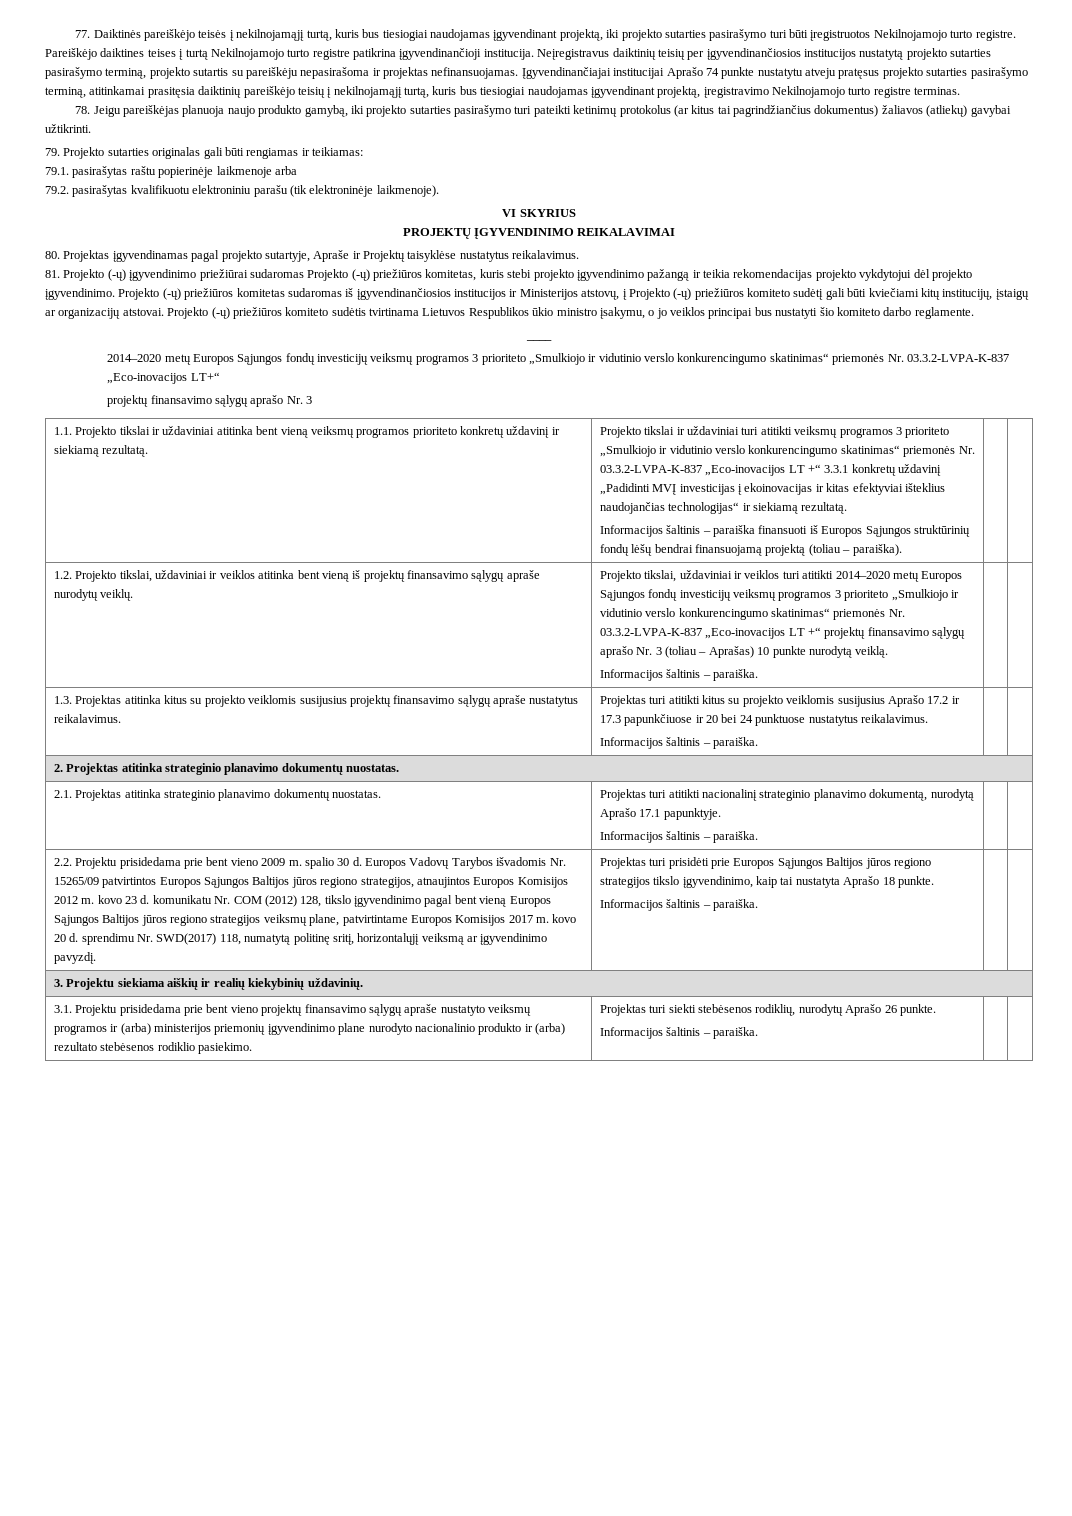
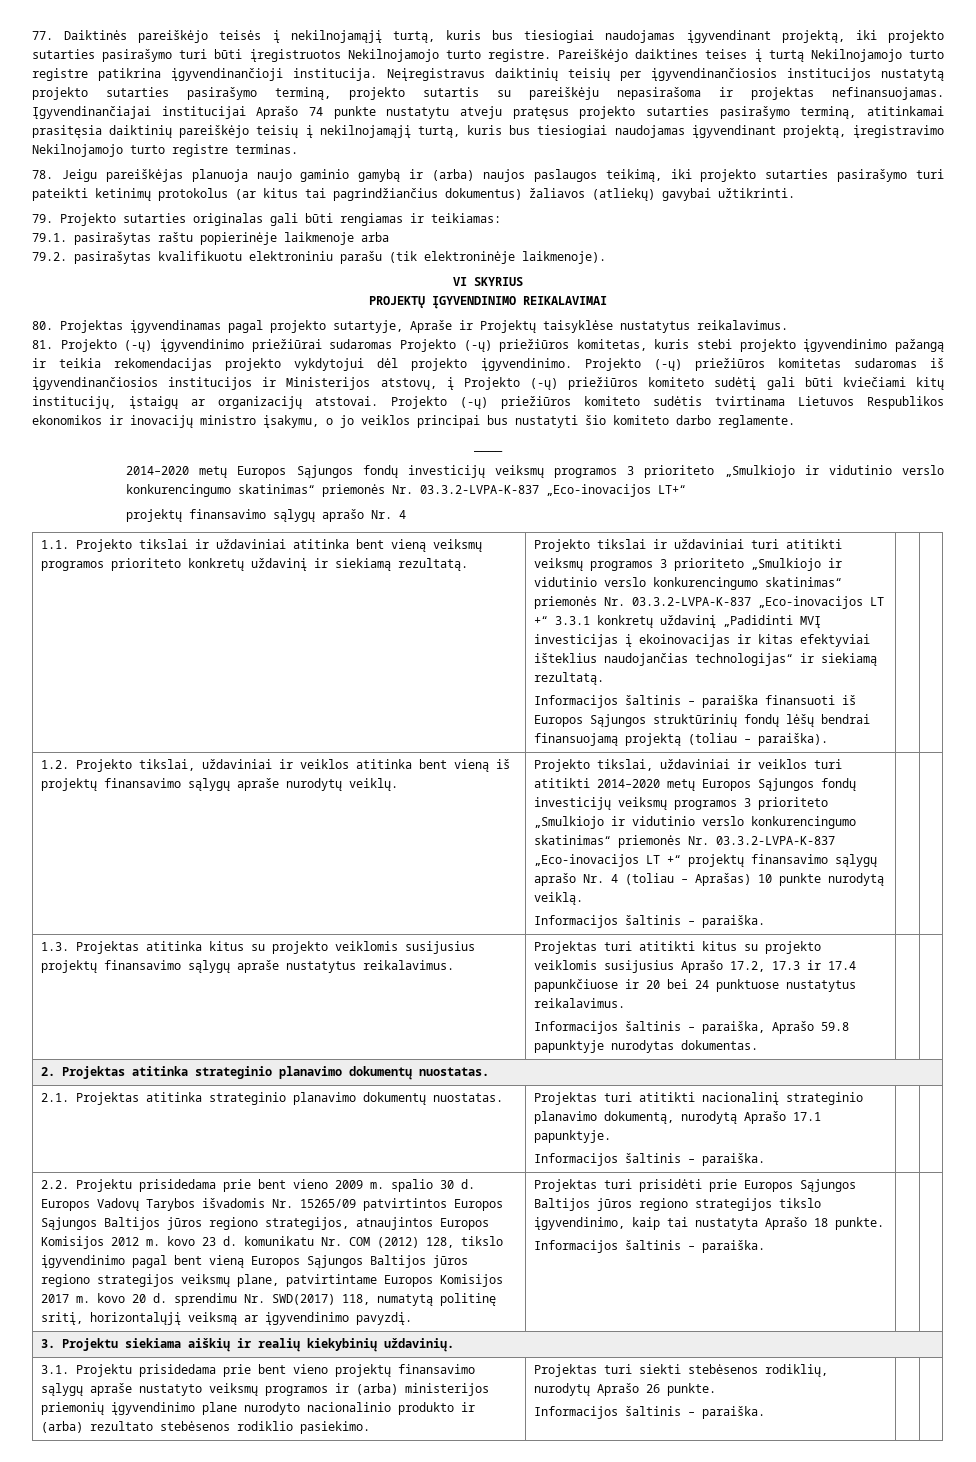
[258,105,348,117] produkto gamybą, -> [300,169,662,182] gaminio gamybą ir (arba) naujos paslaugos teikimą,
[532,307,554,316] ūkio -> [32,415,193,428] ekonomikos ir inovacijų
[306,396,313,404] 3 -> [399,510,407,519] 4
[655,647,662,655] 3 -> [610,874,618,883] 4
[927,696,960,704] [599,715,621,723] 17.2 ir 17.3 -> [729,960,856,972] 17.2, 17.3 ir 17.4
[713,737,759,749] paraiška. -> [701,1021,849,1034] [533,1040,758,1053] paraiška, Aprašo 59.8 papunktyje nurodytas dokumentas.

